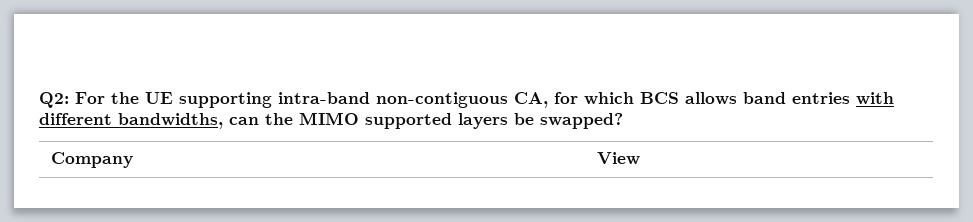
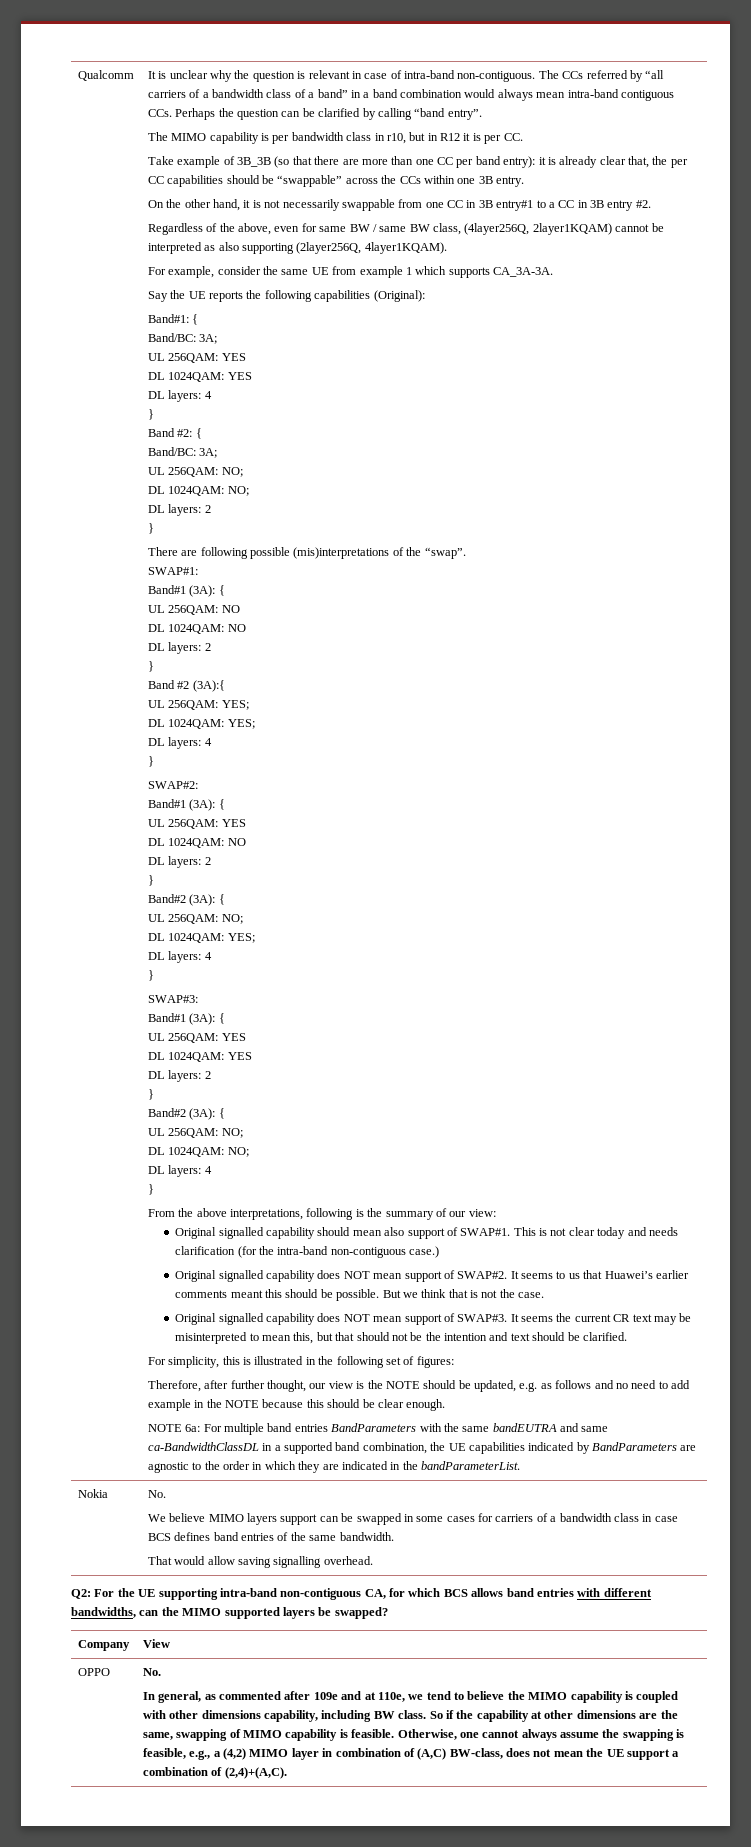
(39, 100) none -> [77,70,134,81] [147,70,665,82] [147,89,674,101] [147,108,482,120] [147,132,523,144] [147,156,688,168] [147,175,525,187] [147,199,651,211] [147,223,664,235] [147,242,447,254] [147,266,554,278] [147,290,425,302] [147,314,199,325] [147,333,218,344] [147,353,246,363] [147,372,252,382] [147,390,212,402] [147,409,154,420] [147,428,202,439] [147,447,218,458] [147,467,243,477] [147,486,249,496] [147,504,211,516] [147,523,154,534] [147,547,466,559] [147,567,198,575] [147,585,225,597] [147,605,240,615] [147,624,246,634] [147,642,211,654] [147,661,154,672] [147,680,225,692] [147,700,249,710] [147,719,255,729] [147,737,212,749] [147,756,154,767] [147,781,198,789] [147,799,225,811] [147,819,246,829] [147,838,246,848] [147,856,211,868] [147,875,154,886] [147,894,225,906] [147,914,243,924] [147,933,255,943] [147,951,212,963] [147,970,154,981] [147,995,198,1003] [147,1013,225,1025] [147,1033,246,1043] [147,1052,252,1062] [147,1070,211,1082] [147,1089,154,1100] [147,1108,225,1120] [147,1128,243,1138] [147,1147,249,1157] [147,1165,212,1177] [147,1184,154,1195] [147,1208,496,1220] [175,1227,678,1239] [175,1246,440,1258] [175,1270,689,1282] [175,1289,545,1301] [175,1313,692,1325] [175,1332,627,1344] [147,1356,454,1368] [147,1380,691,1392] [147,1399,446,1411] [147,1423,609,1435] [147,1442,697,1454] [147,1461,521,1473] [77,1489,108,1498] [147,1490,166,1498] [147,1513,678,1525] [147,1532,394,1541] [147,1556,373,1568] Qualcomm | It is unclear why the question is relevant in case of intra-band non-contiguous. The CCs referred by “all carriers of a bandwidth class of a band” in a band combination would always mean intra-band contiguous CCs. Perhaps the question can be clarified by calling “band entry”. // The MIMO capability is per bandwidth class in r10, but in R12 it is per CC. // Take example of 3B_3B (so that there are more than one CC per band entry): it is already clear that, the per CC capabilities should be “swappable” across the CCs within one 3B entry. // On the other hand, it is not necessarily swappable from one CC in 3B entry#1 to a CC in 3B entry #2. // Regardless of the above, even for same BW / same BW class, (4layer256Q, 2layer1KQAM) cannot be interpreted as also supporting (2layer256Q, 4layer1KQAM). // For example, consider the same UE from example 1 which supports CA_3A-3A. // Say the UE reports the following capabilities (Original): // Band#1: { // Band/BC: 3A; // UL 256QAM: YES // DL 1024QAM: YES // DL layers: 4 // } // Band #2: { // Band/BC: 3A; // UL 256QAM: NO; // DL 1024QAM: NO; // DL layers: 2 // } // There are following possible (mis)interpretations of the “swap”. // SWAP#1: // Band#1 (3A): { // UL 256QAM: NO // DL 1024QAM: NO // DL layers: 2 // } // Band #2 (3A):{ // UL 256QAM: YES; // DL 1024QAM: YES; // DL layers: 4 // } // SWAP#2: // Band#1 (3A): { // UL 256QAM: YES // DL 1024QAM: NO // DL layers: 2 // } // Band#2 (3A): { // UL 256QAM: NO; // DL 1024QAM: YES; // DL layers: 4 // } // SWAP#3: // Band#1 (3A): { // UL 256QAM: YES // DL 1024QAM: YES // DL layers: 2 // } // Band#2 (3A): { // UL 256QAM: NO; // DL 1024QAM: NO; // DL layers: 4 // } // From the above interpretations, following is the summary of our view: // Original signalled capability should mean also support of SWAP#1. This is not clear today and needs clarification (for the intra-band non-contiguous case.) // Original signalled capability does NOT mean support of SWAP#2. It seems to us that Huawei’s earlier comments meant this should be possible. But we think that is not the case. // Original signalled capability does NOT mean support of SWAP#3. It seems the current CR text may be misinterpreted to mean this, but that should not be the intention and text should be clarified. // For simplicity, this is illustrated in the following set of figures: // Therefore, after further thought, our view is the NOTE should be updated, e.g. as follows and no need to add example in the NOTE because this should be clear enough. // NOTE 6a: For multiple band entries BandParameters with the same bandEUTRA and same ca-BandwidthClassDL in a supported band combination, the UE capabilities indicated by BandParameters are agnostic to the order in which they are indicated in the bandParameterList. // Nokia | No. // We believe MIMO layers support can be swapped in some cases for carriers of a bandwidth class in case BCS defines band entries of the same bandwidth. // That would allow saving signalling overhead. //
(641, 158) none -> [77,1668,110,1676] [142,1668,161,1676] [142,1691,679,1703] [142,1710,678,1722] [142,1729,685,1741] [142,1748,680,1760] [142,1767,287,1779] // OPPO | No. // In general, as commented after 109e and at 110e, we tend to believe the MIMO capability is coupled with other dimensions capability, including BW class. So if the capability at other dimensions are the same, swapping of MIMO capability is feasible. Otherwise, one cannot always assume the swapping is feasible, e.g., a (4,2) MIMO layer in combination of (A,C) BW-class, does not mean the UE support a combination of (2,4)+(A,C).

